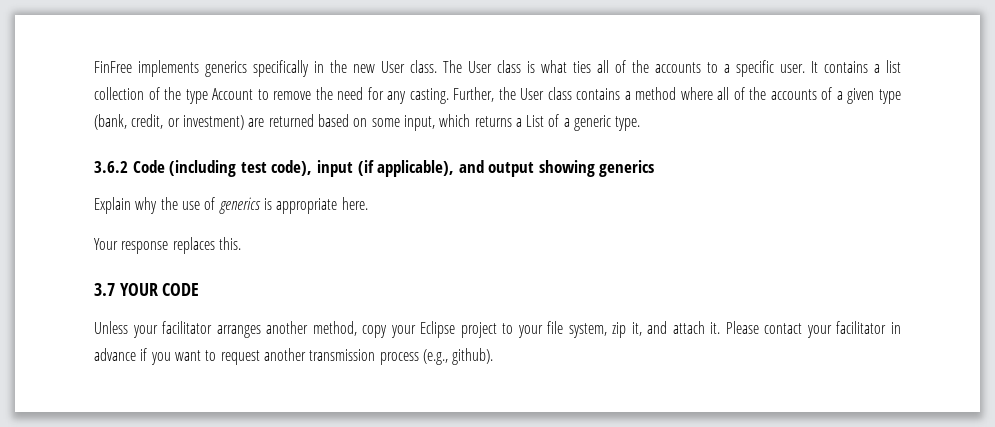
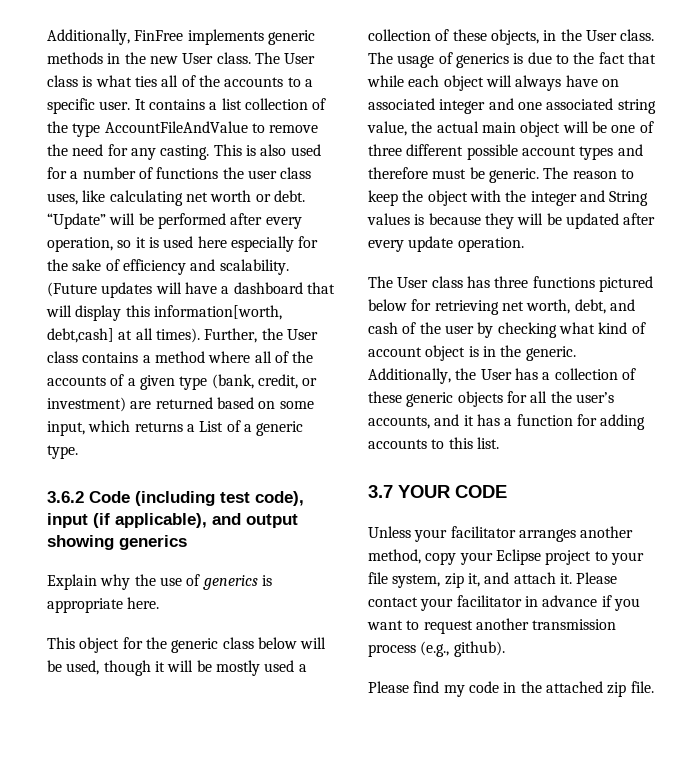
(94, 67) none -> [47,29,130,45] Additionally,
[205,60,309,77] generics specifically -> [267,30,315,45] [47,52,103,64] generic methods
[212,88,254,100] Account -> [104,121,248,133] AccountFileAndValue
(449, 96) none -> [213,144,321,156] [47,167,312,179] [47,190,305,206] [47,213,302,229] [47,236,319,252] [47,259,289,275] [47,282,335,298] [46,305,282,321] [47,328,200,343] This is also used for a number of functions the user class uses, like calculating net worth or debt. “Update” will be performed after every operation, so it is used here especially for the sake of efficiency and scalability. (Future updates will have a dashboard that will display this information[worth, debt,cash] at all times).
[94,237,241,254] Your response replaces this. -> [47,637,327,653] [47,660,307,676] [368,29,655,45] [368,52,656,68] [367,75,619,91] [368,98,656,114] [367,121,654,137] [368,144,643,160] [368,167,634,183] [368,190,649,206] [367,213,656,229] [368,236,524,252] [368,276,653,292] [368,299,635,315] [368,322,646,338] [368,345,576,361] [368,368,636,384] [368,391,614,407] [368,414,646,430] [368,437,499,449] This object for the generic class below will be used, though it will be mostly used a collection of these objects, in the User class. The usage of generics is due to the fact that while each object will always have on associated integer and one associated string value, the actual main object will be one of three different possible account types and therefore must be generic. The reason to keep the object with the integer and String values is because they will be updated after every update operation. // The User class has three functions pictured below for retrieving net worth, debt, and cash of the user by checking what kind of account object is in the generic. Additionally, the User has a collection of these generic objects for all the user’s accounts, and it has a function for adding accounts to this list.
(494, 356) none -> [368,681,654,697] // Please find my code in the attached zip file.

